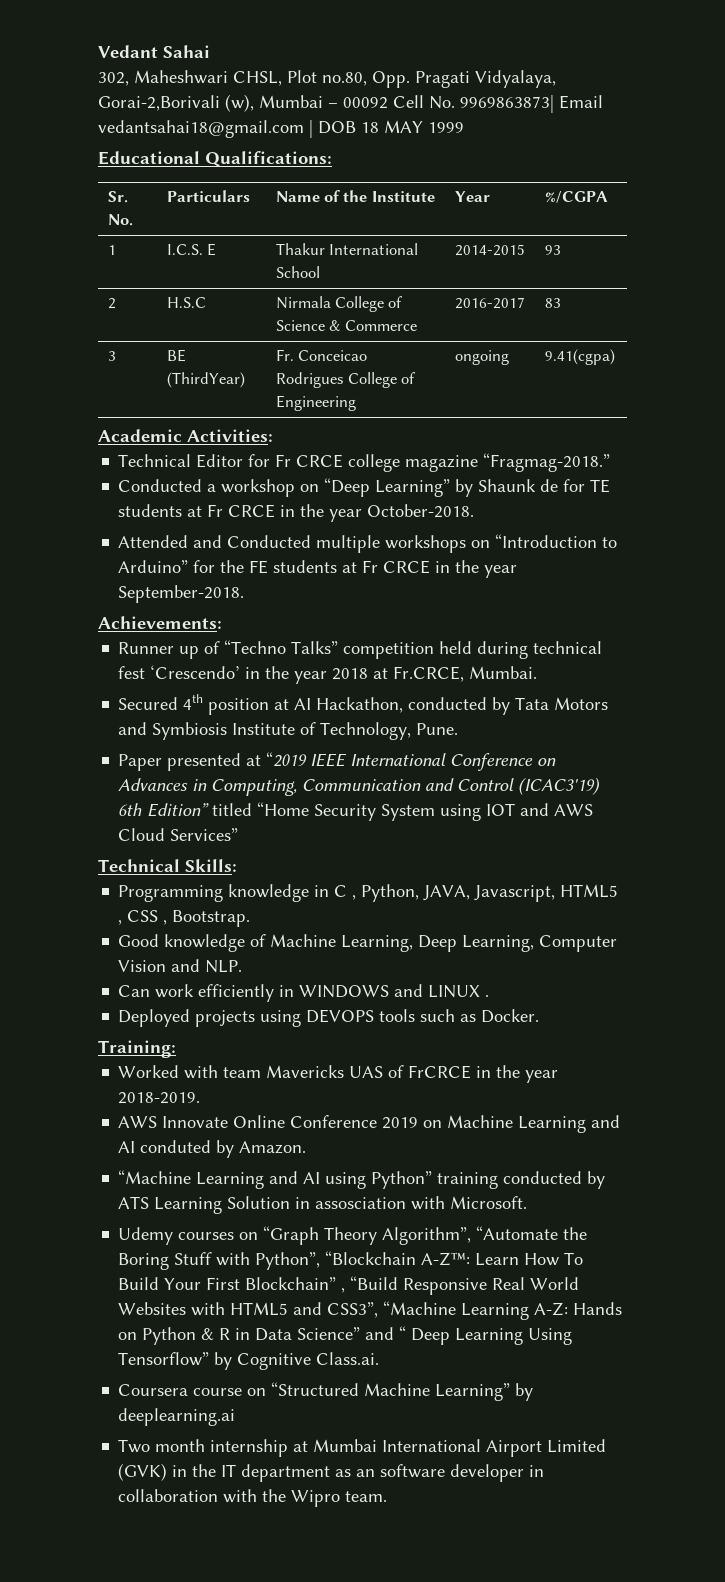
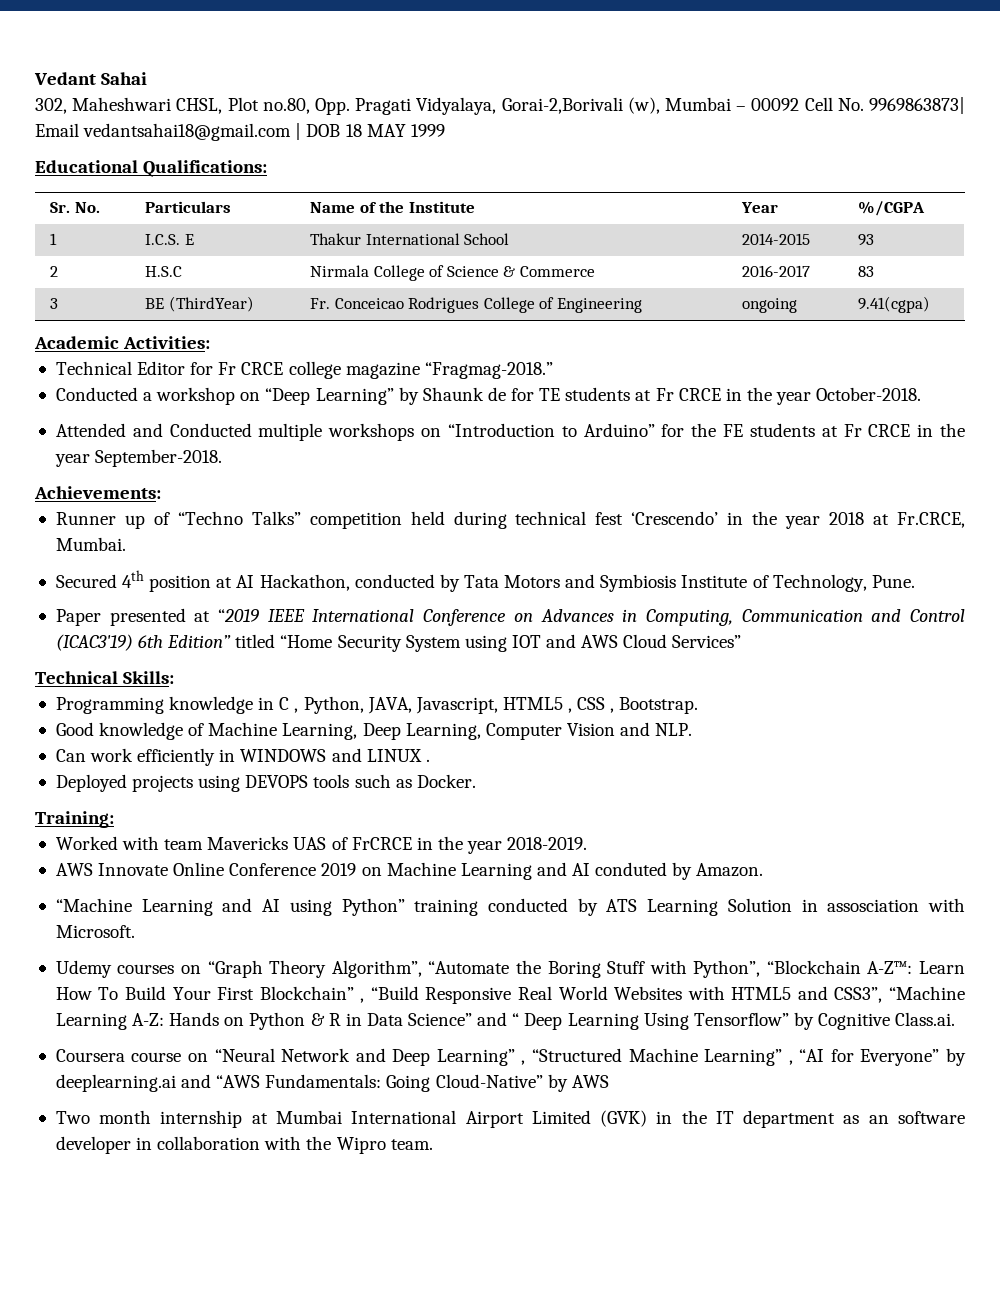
[271,1382,534,1401] [118,1408,236,1426] “Structured Machine Learning” by deeplearning.ai -> [214,1048,967,1066] [55,1074,609,1092] “Neural Network and Deep Learning” , “Structured Machine Learning” , “AI for Everyone” by deeplearning.ai and “AWS Fundamentals: Going Cloud-Native” by AWS

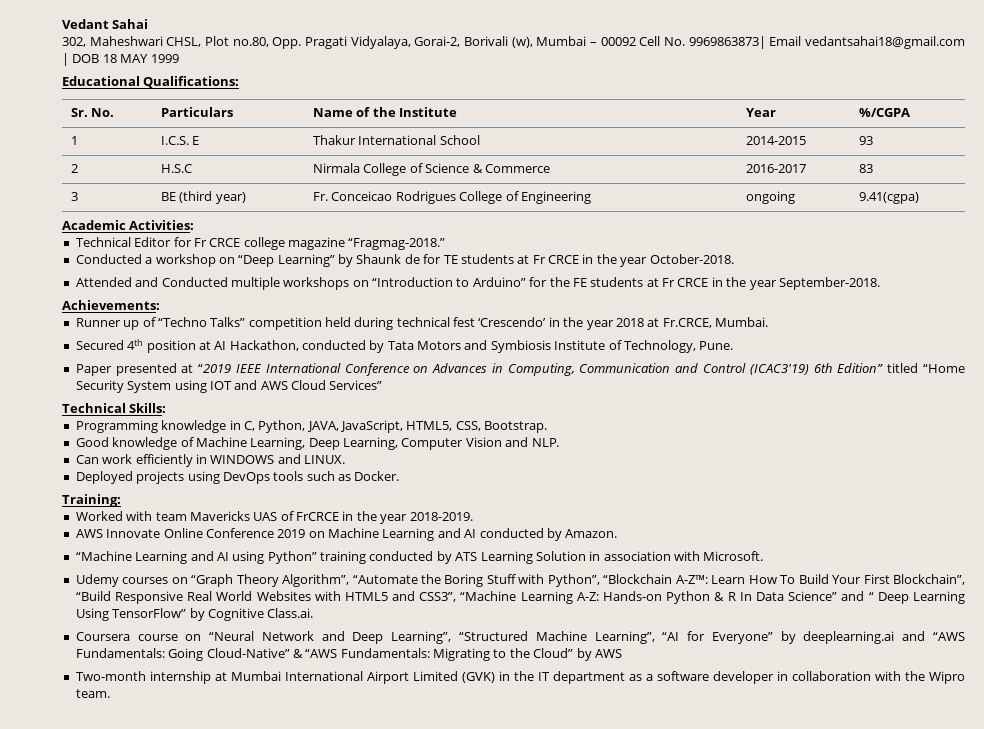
[501,97,623,114] Gorai-2,Borivali -> [414,36,509,47] Gorai-2, Borivali
[168,296,254,312] (ThirdYear) -> [179,191,246,204] (third year)
[279,696,615,714] C , Python, JAVA, Javascript, HTML5 , CSS , -> [243,420,481,433] C, Python, JAVA, JavaScript, HTML5, CSS,
[366,749,430,762] LINUX . -> [304,455,345,464] LINUX.
[245,775,309,788] DEVOPS -> [222,472,270,484] DevOps
[595,862,668,876] conduted -> [479,528,544,538] conducted
[827,899,920,912] assosciation -> [603,551,671,561] association
[259,986,365,1003] Blockchain” , -> [892,574,965,585] Blockchain”,
[169,1012,245,1026] Hands on -> [603,591,663,601] Hands-on
[345,1013,362,1026] in -> [739,592,752,601] In
[693,1012,789,1026] Tensorflow” -> [112,608,187,618] TensorFlow”
[436,1048,793,1066] Learning” , “Structured Machine Learning” , -> [391,631,655,644] Learning”, “Structured Machine Learning”,
(543, 1081) none -> [292,648,574,661] & “AWS Fundamentals: Migrating to the Cloud”
[55,1110,152,1124] Two month -> [75,671,146,681] Two-month
[868,1115,889,1124] an -> [645,674,653,681] a

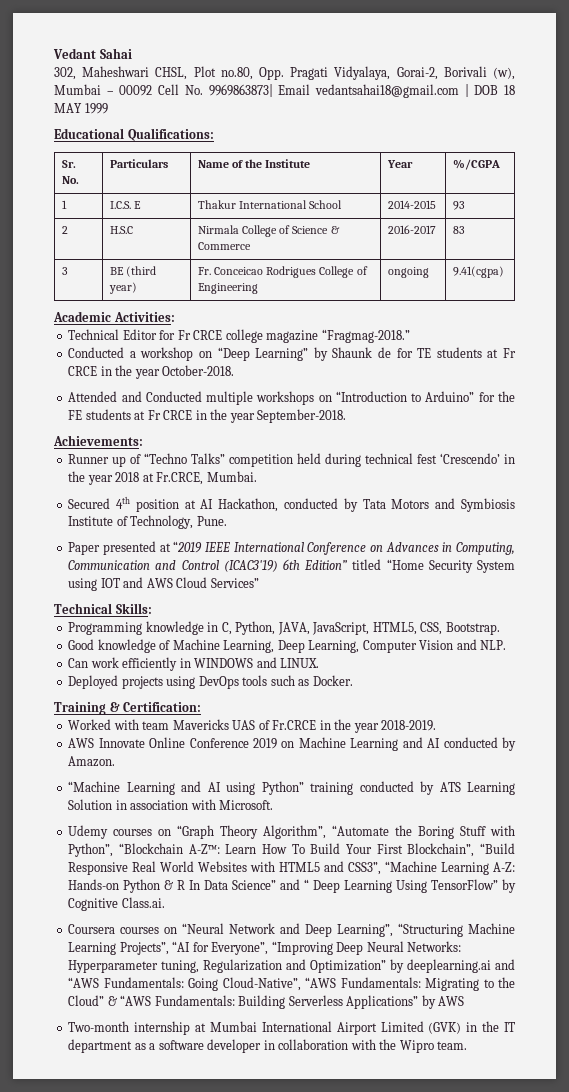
[62,494,121,507] Training: -> [54,702,202,715] Training & Certification:
[296,512,339,521] FrCRCE -> [272,720,317,730] Fr.CRCE
[137,634,178,641] course -> [120,927,160,934] courses
[458,631,773,644] “Structured Machine Learning”, “AI for Everyone” -> [398,923,516,937] [68,941,462,955] [68,959,387,973] “Structuring Machine Learning Projects”, “AI for Everyone”, “Improving Deep Neural Networks: Hyperparameter tuning, Regularization and Optimization”
[206,648,303,658] Cloud-Native” & -> [222,977,301,991] Cloud-Native”,
(574, 653) none -> [107,995,419,1009] & “AWS Fundamentals: Building Serverless Applications”

